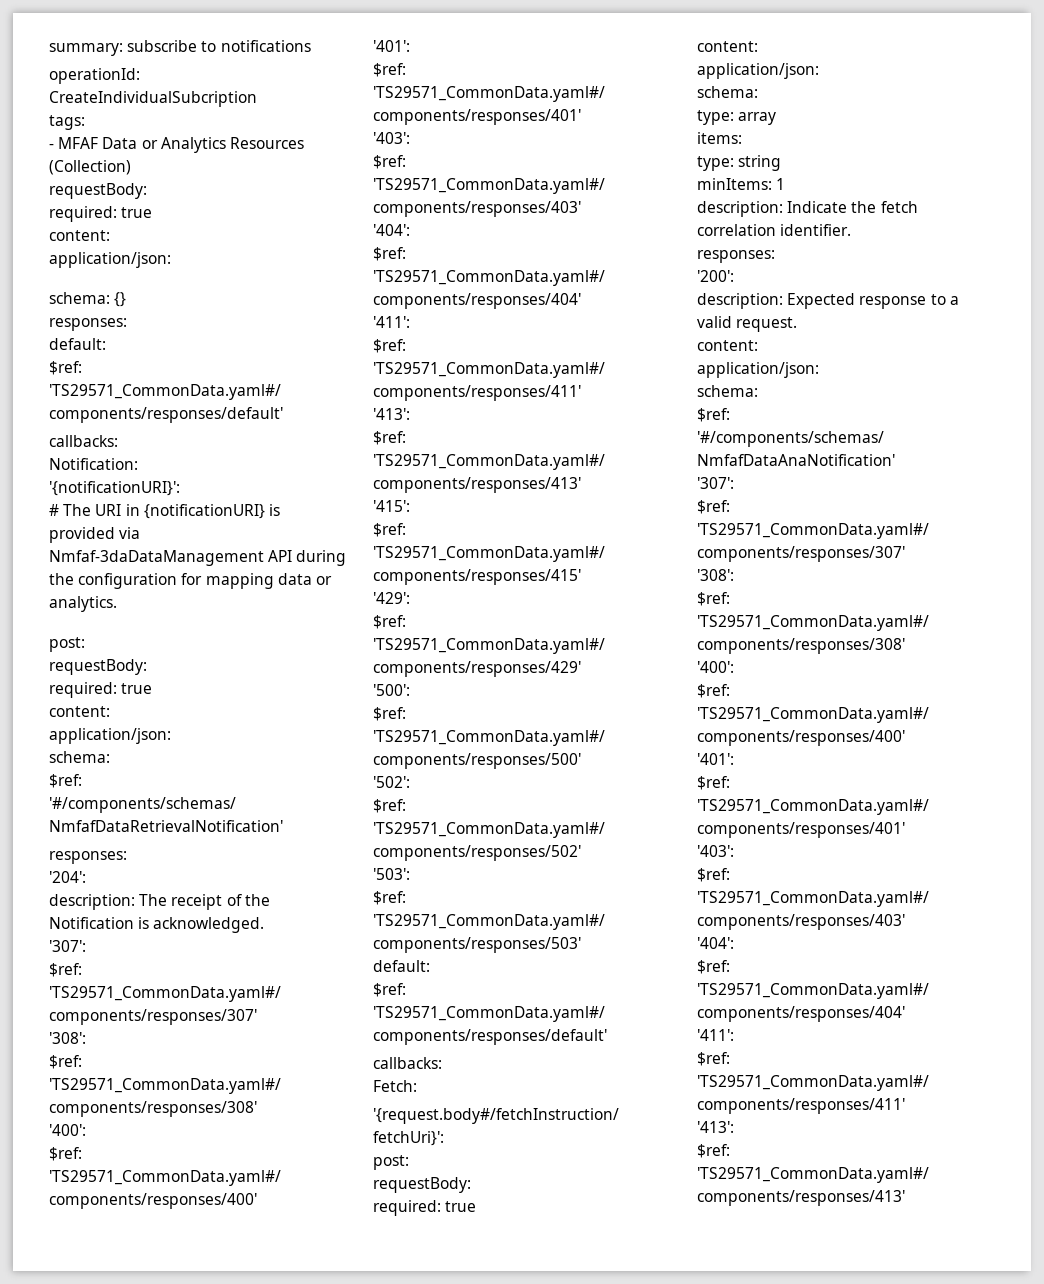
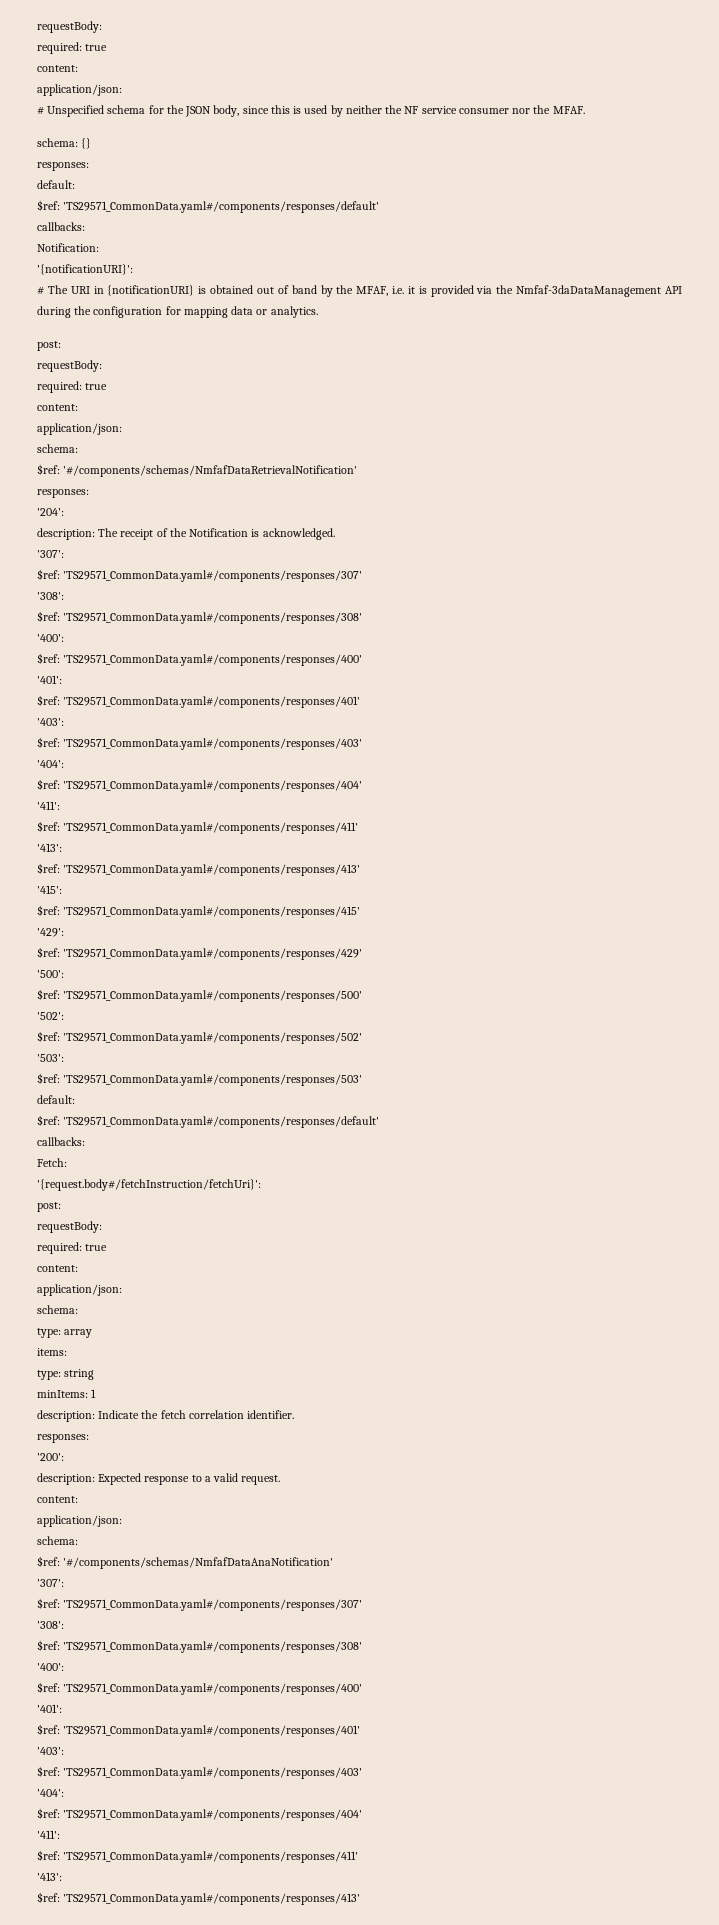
[49,40,311,56] [49,68,140,84] [49,91,257,107] [49,115,85,130] [49,137,304,153] [49,160,131,175] [49,183,147,199] [49,206,153,222] [49,230,110,241] [49,252,171,268] summary: subscribe to notifications // operationId: CreateIndividualSubcription // tags: // - MFAF Data or Analytics Resources (Collection) // requestBody: // required: true // content: // application/json: -> [37,21,102,33] [37,42,108,54] [37,65,78,72] [37,84,122,96] [37,105,585,117] requestBody: // required: true // content: // application/json: // # Unspecified schema for the JSON body, since this is used by neither the NF service consumer nor the MFAF.
(280, 510) none -> [210,285,427,297] obtained out of band by the MFAF, i.e. it is
(141, 533) none -> [496,285,514,294] the

